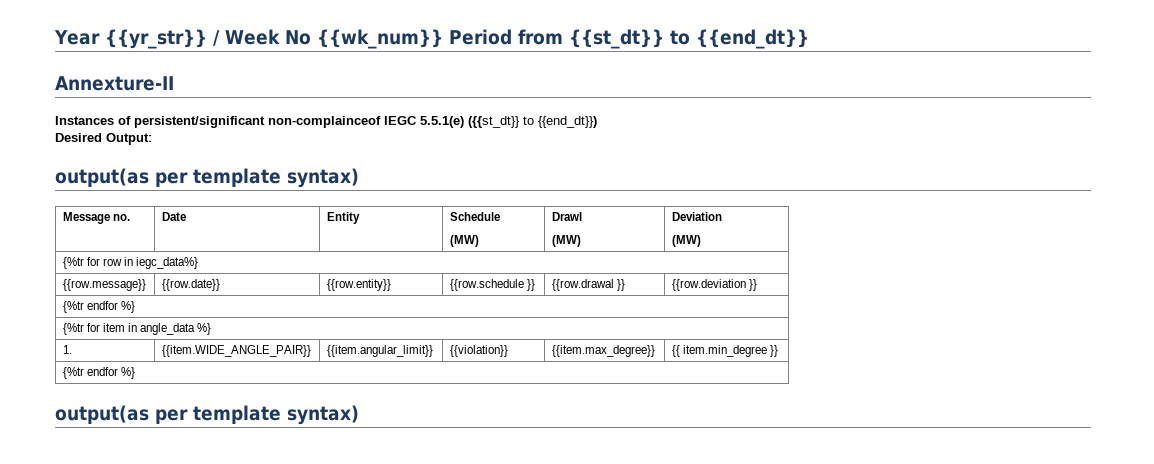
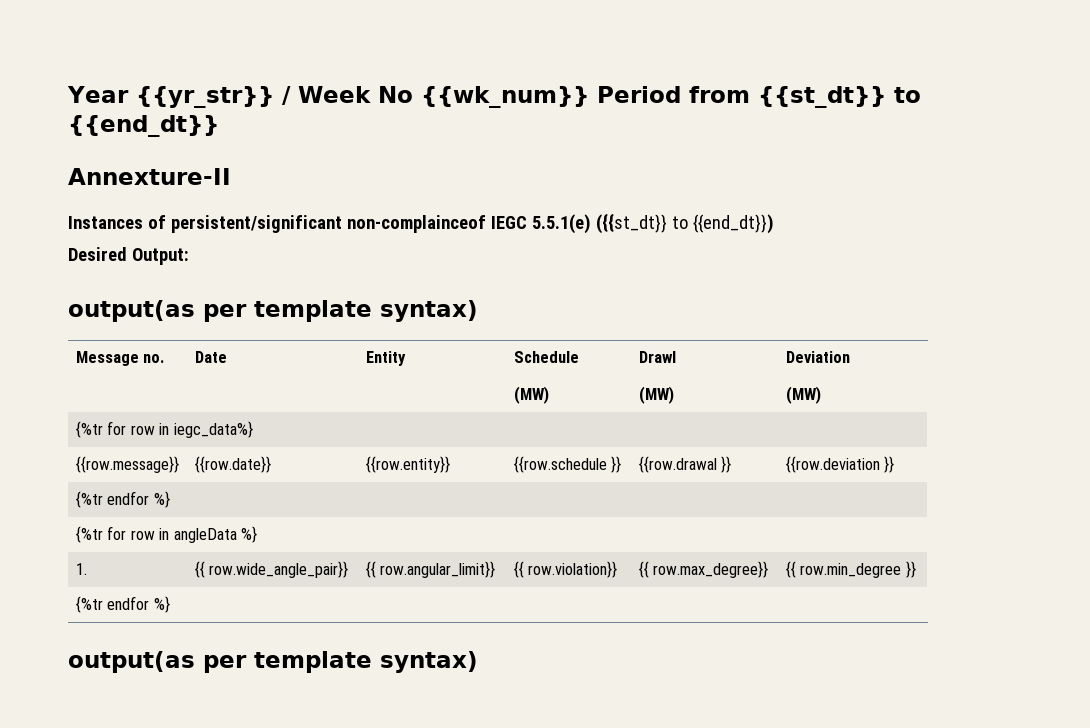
[102,323,196,335] item in angle_data -> [130,528,237,543] row in angleData
[161,345,311,357] [326,345,433,357] [449,345,508,357] [551,345,655,357] [671,345,767,357] {{item.WIDE_ANGLE_PAIR}} | {{item.angular_limit}} | {{violation}} | {{item.max_degree}} | {{ item.min_degree -> [194,561,349,578] [365,561,496,578] [513,561,618,578] [638,561,769,578] [785,561,902,578] {{ row.wide_angle_pair}} | {{ row.angular_limit}} | {{ row.violation}} | {{ row.max_degree}} | {{ row.min_degree

